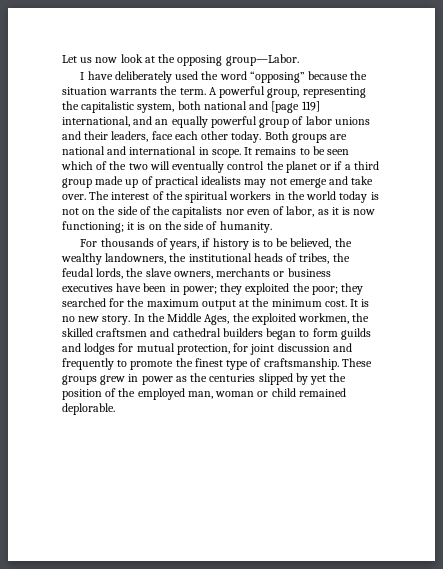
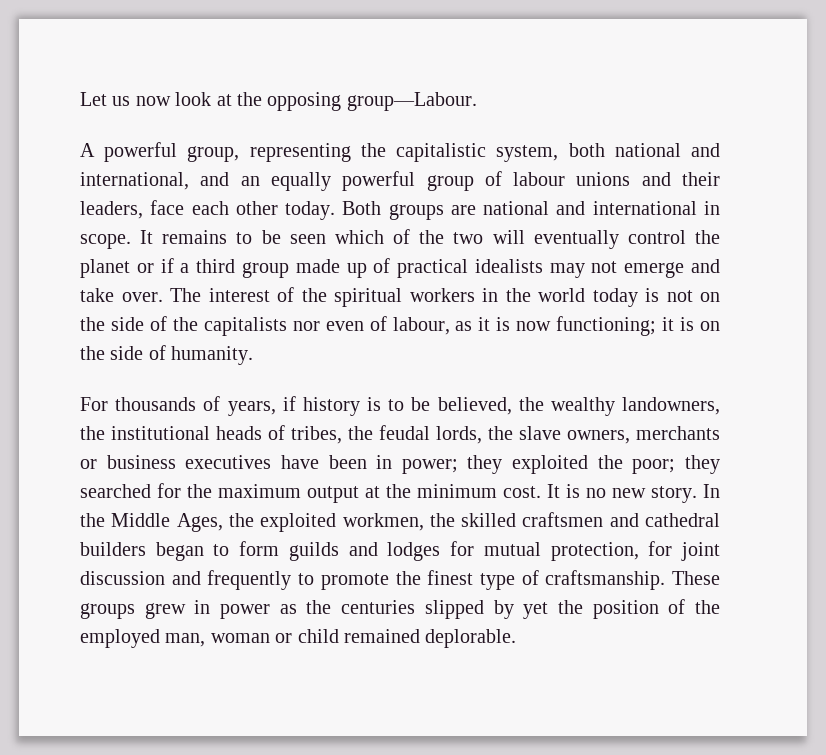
[225,54,299,66] [80,71,368,83] [62,86,206,95] group—Labor. // I have deliberately used the word “opposing” because the situation warrants the term. -> [346,92,477,111] group—Labour. //
[271,101,320,113] [page 119] -> (720, 150) none
[305,116,332,125] labor -> [513,172,566,186] labour
[286,206,315,217] labor, -> [392,317,450,335] labour,

